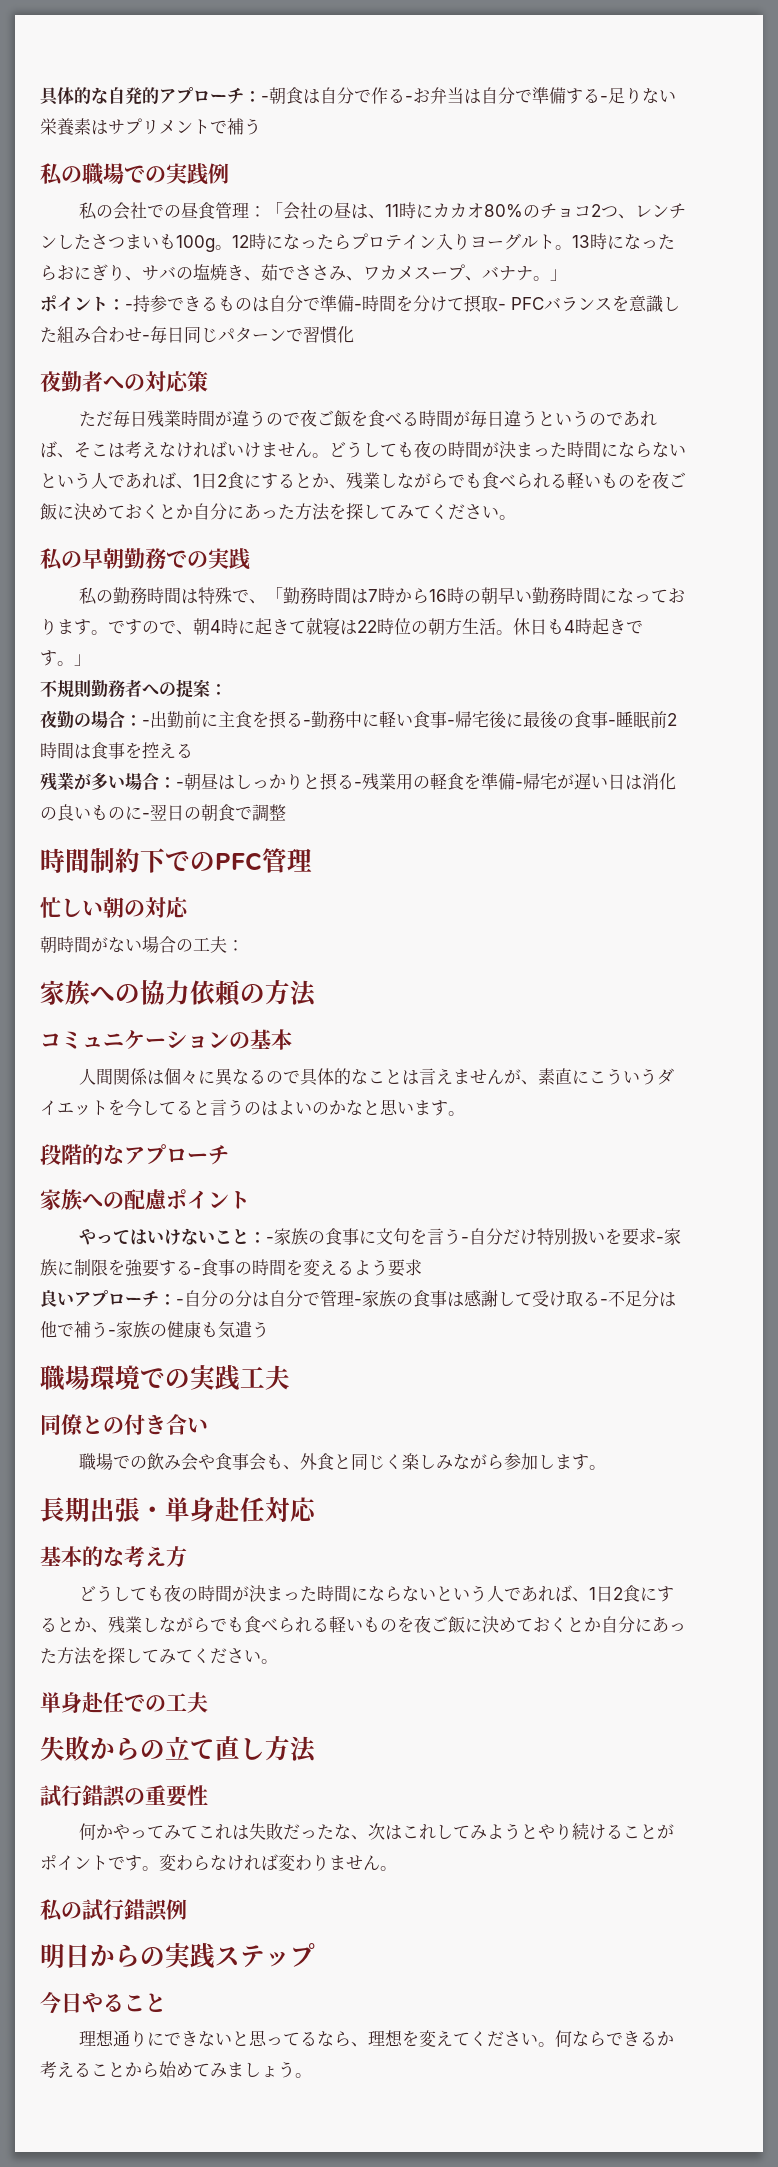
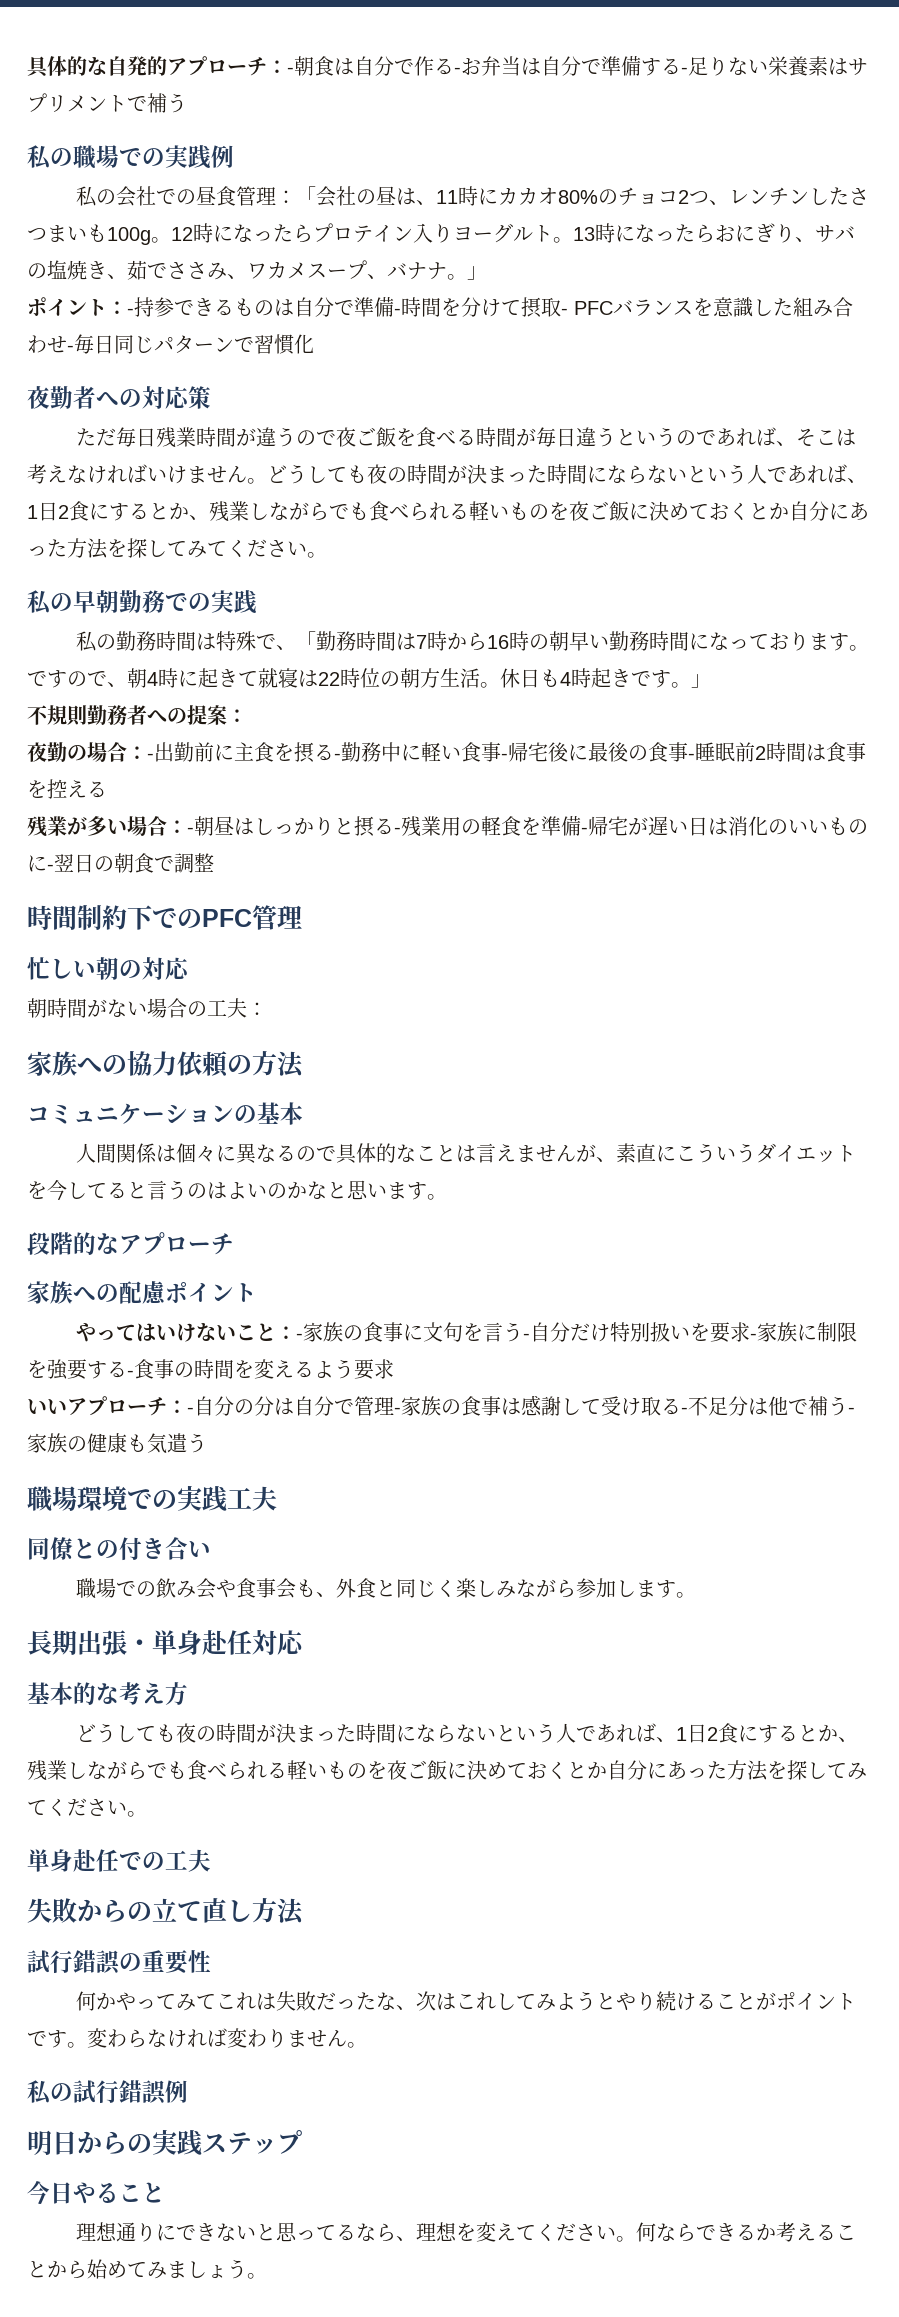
[57,804,74,821] 良 -> [788,819,808,834] い
[40,1290,57,1307] 良 -> [27,1398,47,1415] い

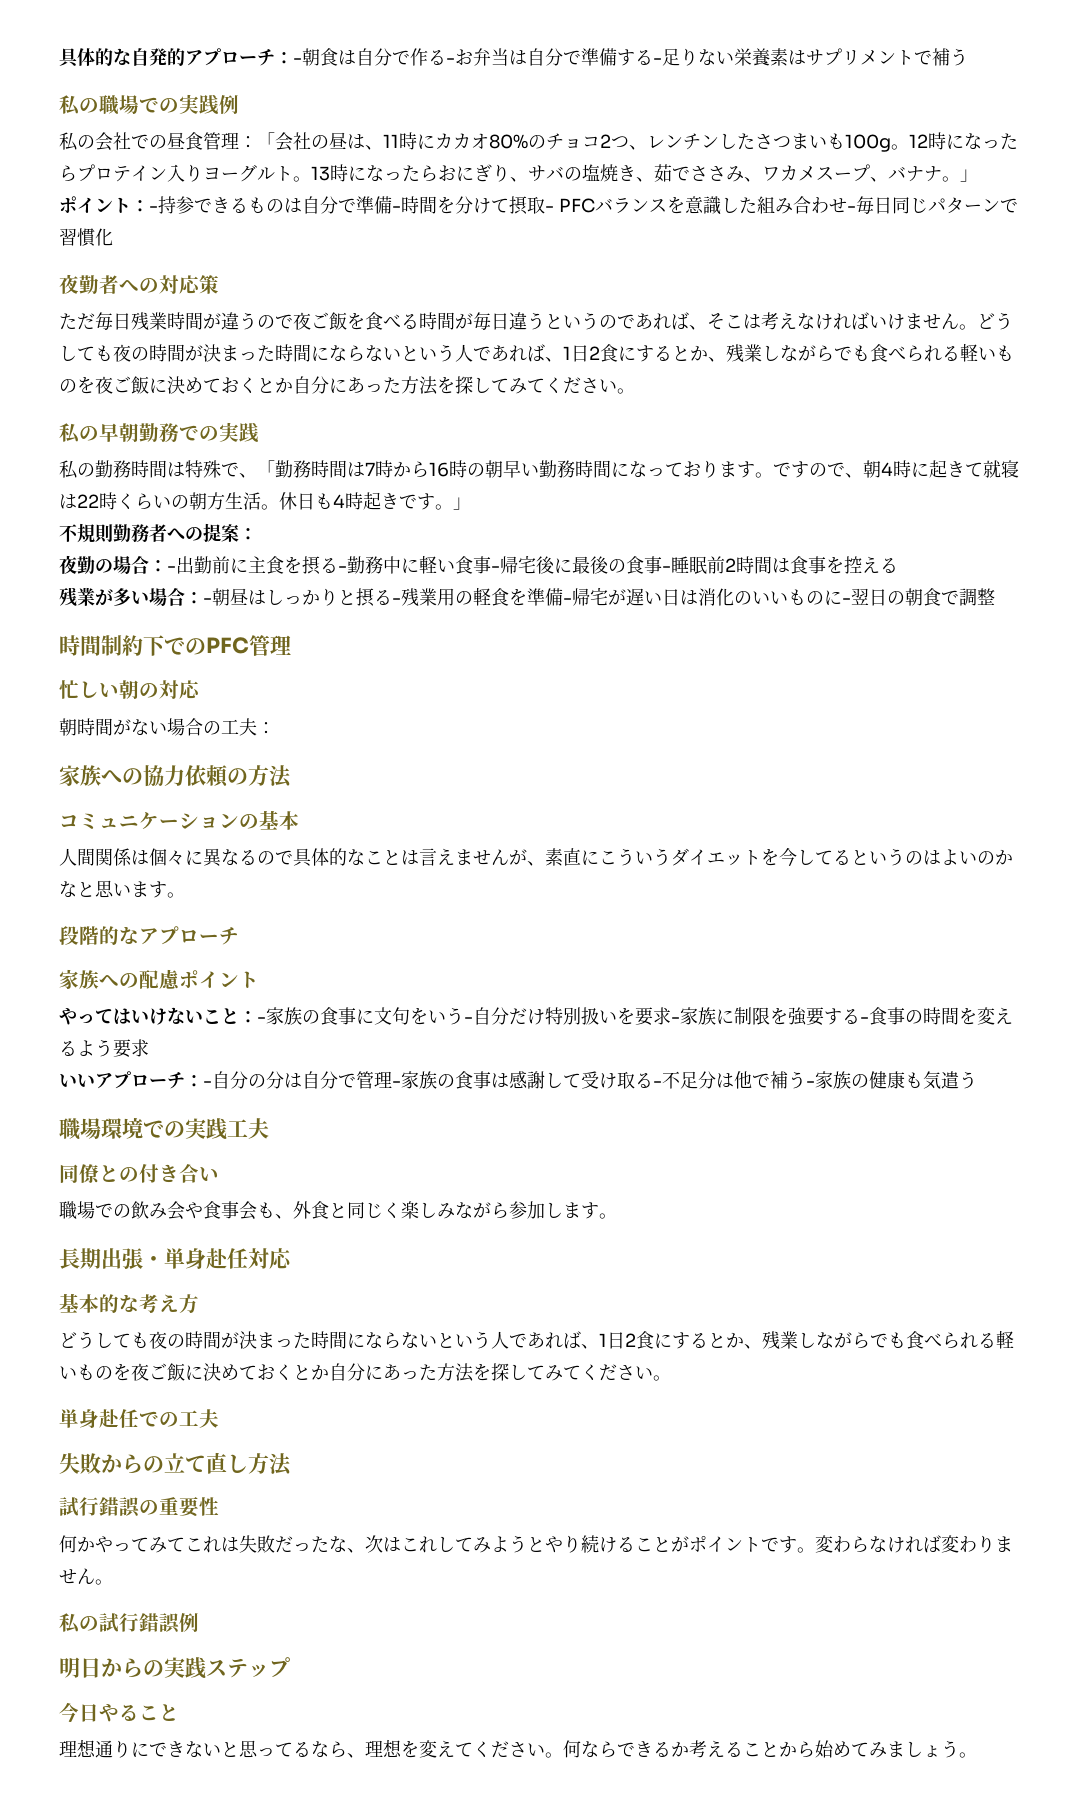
[360,668,380,688] 位 -> [117,493,171,510] くらい
[147,1180,167,1200] 言 -> [869,851,887,865] い
[483,1322,504,1342] 言 -> [428,1010,446,1024] い

